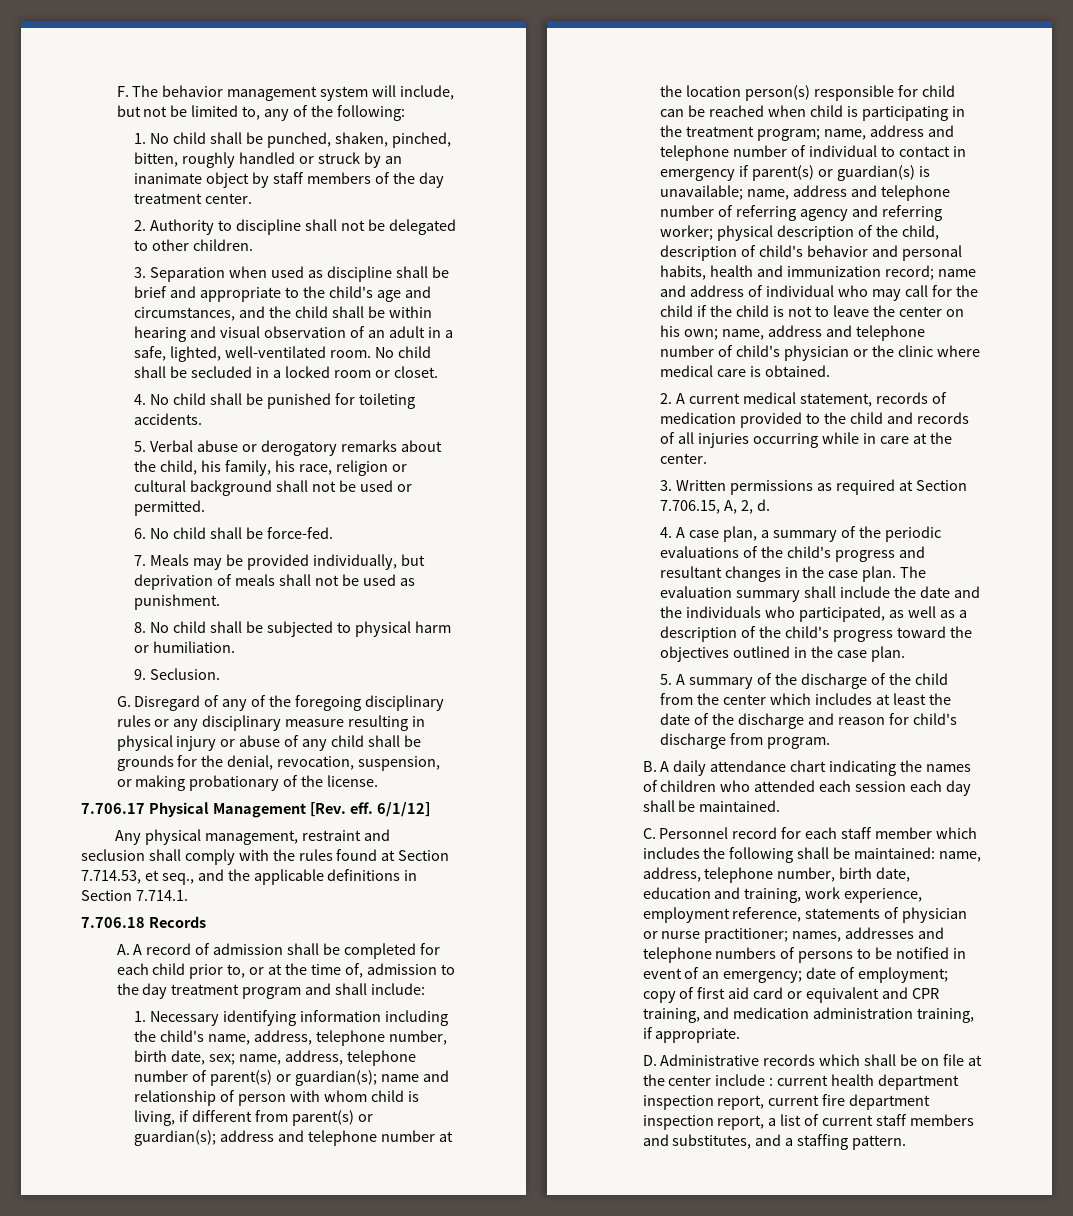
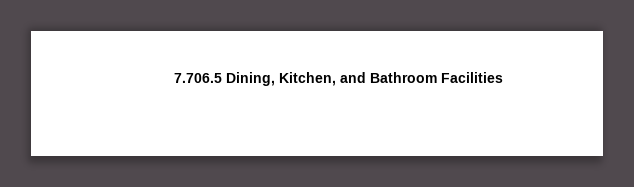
[116,85,455,101] [116,105,405,121] [134,132,451,148] [134,152,402,168] [134,172,444,188] [134,193,253,204] [134,219,456,235] [134,239,254,251] [134,266,449,282] [134,286,431,302] [134,306,432,321] [134,326,453,342] [134,346,431,362] [134,366,438,378] [134,393,415,409] [134,413,203,425] [134,440,442,456] [134,460,407,476] [134,480,412,496] [134,500,206,516] [134,527,333,539] [134,554,425,570] [134,574,415,590] [134,594,221,610] [134,621,451,637] [134,641,236,653] [134,668,221,680] [116,695,444,711] [116,715,426,731] [116,735,421,751] [116,755,441,771] [116,775,379,791] [81,802,430,818] [115,829,390,845] [81,849,450,865] [81,869,418,885] [81,890,188,901] [81,916,206,928] [116,943,440,959] [116,963,455,979] [116,983,426,999] [134,1010,449,1026] [134,1030,447,1046] [134,1050,416,1066] [134,1070,449,1086] [134,1090,419,1106] [134,1110,373,1126] [134,1130,453,1146] [660,85,955,101] [660,105,965,121] [660,125,954,141] [660,145,966,161] [660,165,930,181] [660,185,951,201] [660,205,942,221] [660,225,939,241] [660,245,962,261] [660,265,976,280] [660,285,978,301] [660,305,964,317] [660,325,925,341] [660,345,980,361] [660,365,831,377] [660,392,947,407] [660,412,969,428] [660,432,952,448] [660,453,708,464] [660,479,967,495] [660,499,771,514] [660,526,941,542] [660,546,925,562] [660,566,926,582] [660,586,980,602] [660,606,967,622] [660,626,972,642] [660,646,905,662] [660,673,948,689] [660,693,951,705] [660,713,957,729] [660,733,831,749] [642,760,971,776] [642,780,971,796] [642,800,781,812] [642,827,977,839] [642,847,982,863] [642,867,911,883] [642,887,923,903] [642,907,968,923] [642,927,945,943] [642,947,966,963] [642,967,949,983] [642,987,939,1003] [642,1007,975,1023] [642,1027,741,1043] [642,1054,982,1066] [642,1074,960,1090] [642,1094,931,1110] [642,1114,974,1130] [642,1134,907,1150] F. The behavior management system will include, but not be limited to, any of the following: // 1. No child shall be punched, shaken, pinched, bitten, roughly handled or struck by an inanimate object by staff members of the day treatment center. // 2. Authority to discipline shall not be delegated to other children. // 3. Separation when used as discipline shall be brief and appropriate to the child's age and circumstances, and the child shall be within hearing and visual observation of an adult in a safe, lighted, well-ventilated room. No child shall be secluded in a locked room or closet. // 4. No child shall be punished for toileting accidents. // 5. Verbal abuse or derogatory remarks about the child, his family, his race, religion or cultural background shall not be used or permitted. // 6. No child shall be force-fed. // 7. Meals may be provided individually, but deprivation of meals shall not be used as punishment. // 8. No child shall be subjected to physical harm or humiliation. // 9. Seclusion. // G. Disregard of any of the foregoing disciplinary rules or any disciplinary measure resulting in physical injury or abuse of any child shall be grounds for the denial, revocation, suspension, or making probationary of the license. // 7.706.17 Physical Management [Rev. eff. 6/1/12] // Any physical management, restraint and seclusion shall comply with the rules found at Section 7.714.53, et seq., and the applicable definitions in Section 7.714.1. // 7.706.18 Records // A. A record of admission shall be completed for each child prior to, or at the time of, admission to the day treatment program and shall include: // 1. Necessary identifying information including the child's name, address, telephone number, birth date, sex; name, address, telephone number of parent(s) or guardian(s); name and relationship of person with whom child is living, if different from parent(s) or guardian(s); address and telephone number at the location person(s) responsible for child can be reached when child is participating in the treatment program; name, address and telephone number of individual to contact in emergency if parent(s) or guardian(s) is unavailable; name, address and telephone number of referring agency and referring worker; physical description of the child, description of child's behavior and personal habits, health and immunization record; name and address of individual who may call for the child if the child is not to leave the center on his own; name, address and telephone number of child's physician or the clinic where medical care is obtained. // 2. A current medical statement, records of medication provided to the child and records of all injuries occurring while in care at the center. // 3. Written permissions as required at Section 7.706.15, A, 2, d. // 4. A case plan, a summary of the periodic evaluations of the child's progress and resultant changes in the case plan. The evaluation summary shall include the date and the individuals who participated, as well as a description of the child's progress toward the objectives outlined in the case plan. // 5. A summary of the discharge of the child from the center which includes at least the date of the discharge and reason for child's discharge from program. // B. A daily attendance chart indicating the names of children who attended each session each day shall be maintained. // C. Personnel record for each staff member which includes the following shall be maintained: name, address, telephone number, birth date, education and training, work experience, employment reference, statements of physician or nurse practitioner; names, addresses and telephone numbers of persons to be notified in event of an emergency; date of employment; copy of first aid card or equivalent and CPR training, and medication administration training, if appropriate. // D. Administrative records which shall be on file at the center include : current health department inspection report, current fire department inspection report, a list of current staff members and substitutes, and a staffing pattern. -> [174,72,504,86] 7.706.5 Dining, Kitchen, and Bathroom Facilities

